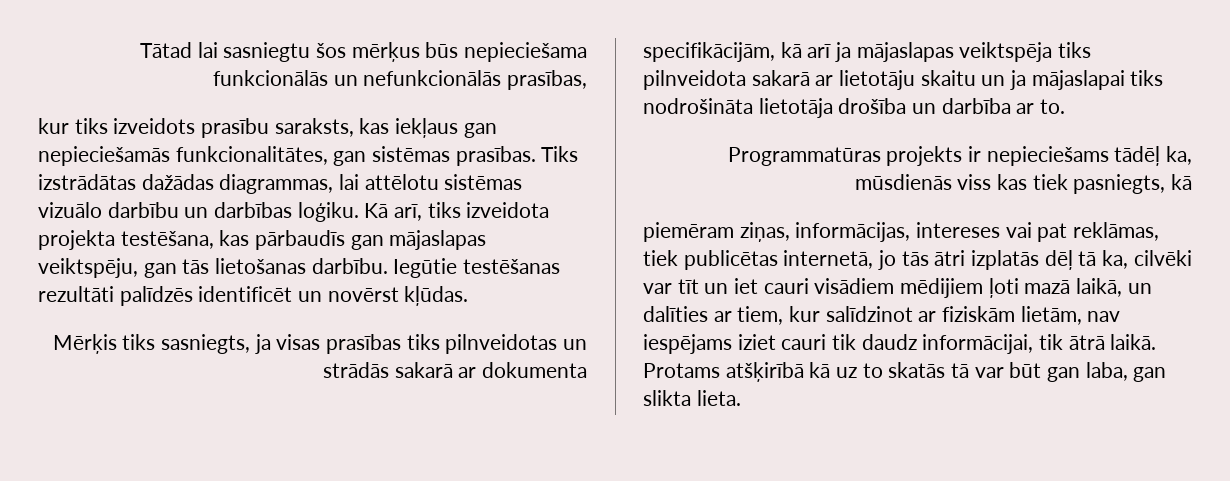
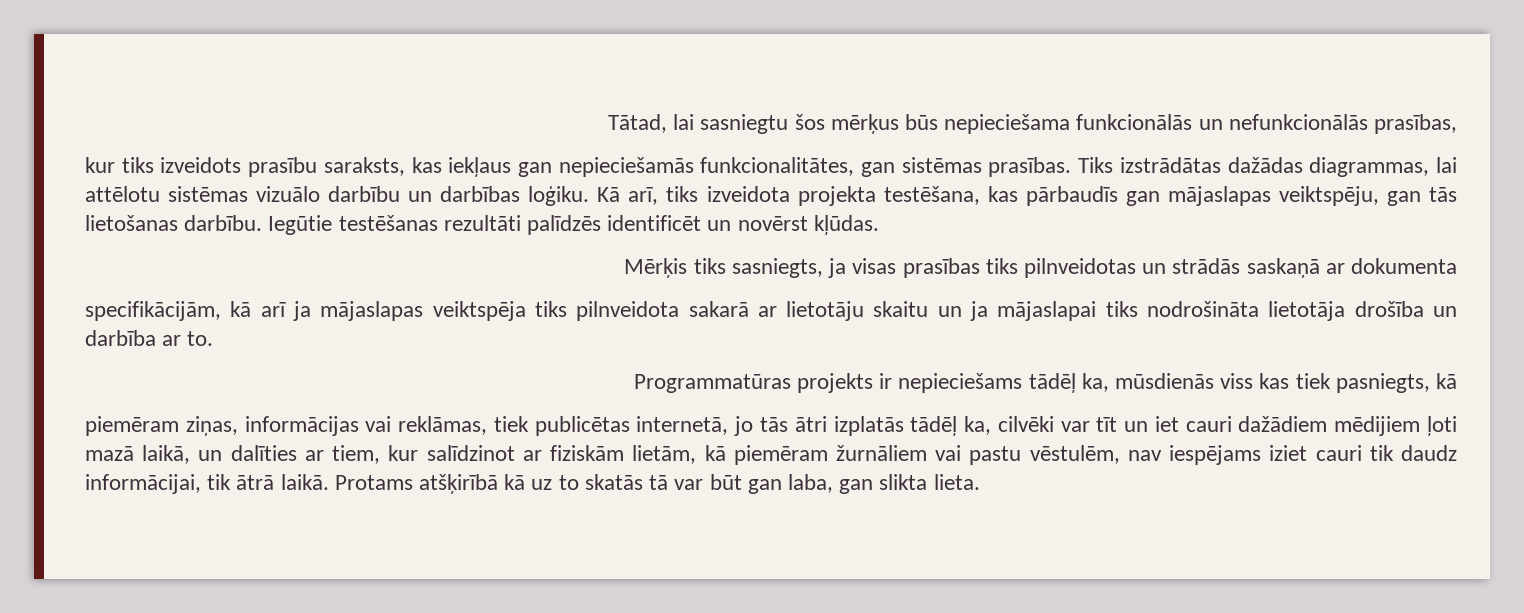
[139,42,192,58] Tātad -> [607,114,667,133] Tātad,
[394,362,453,378] sakarā -> [1246,258,1320,278] saskaņā
[795,222,1068,242] informācijas, intereses vai pat -> [244,416,392,436] informācijas vai
[1044,250,1097,270] dēļ tā -> [910,416,958,436] tādēļ
[814,278,895,294] visādiem -> [1238,416,1328,432] dažādiem
(1082, 315) none -> [704,445,1120,465] kā piemēram žurnāliem vai pastu vēstulēm,

